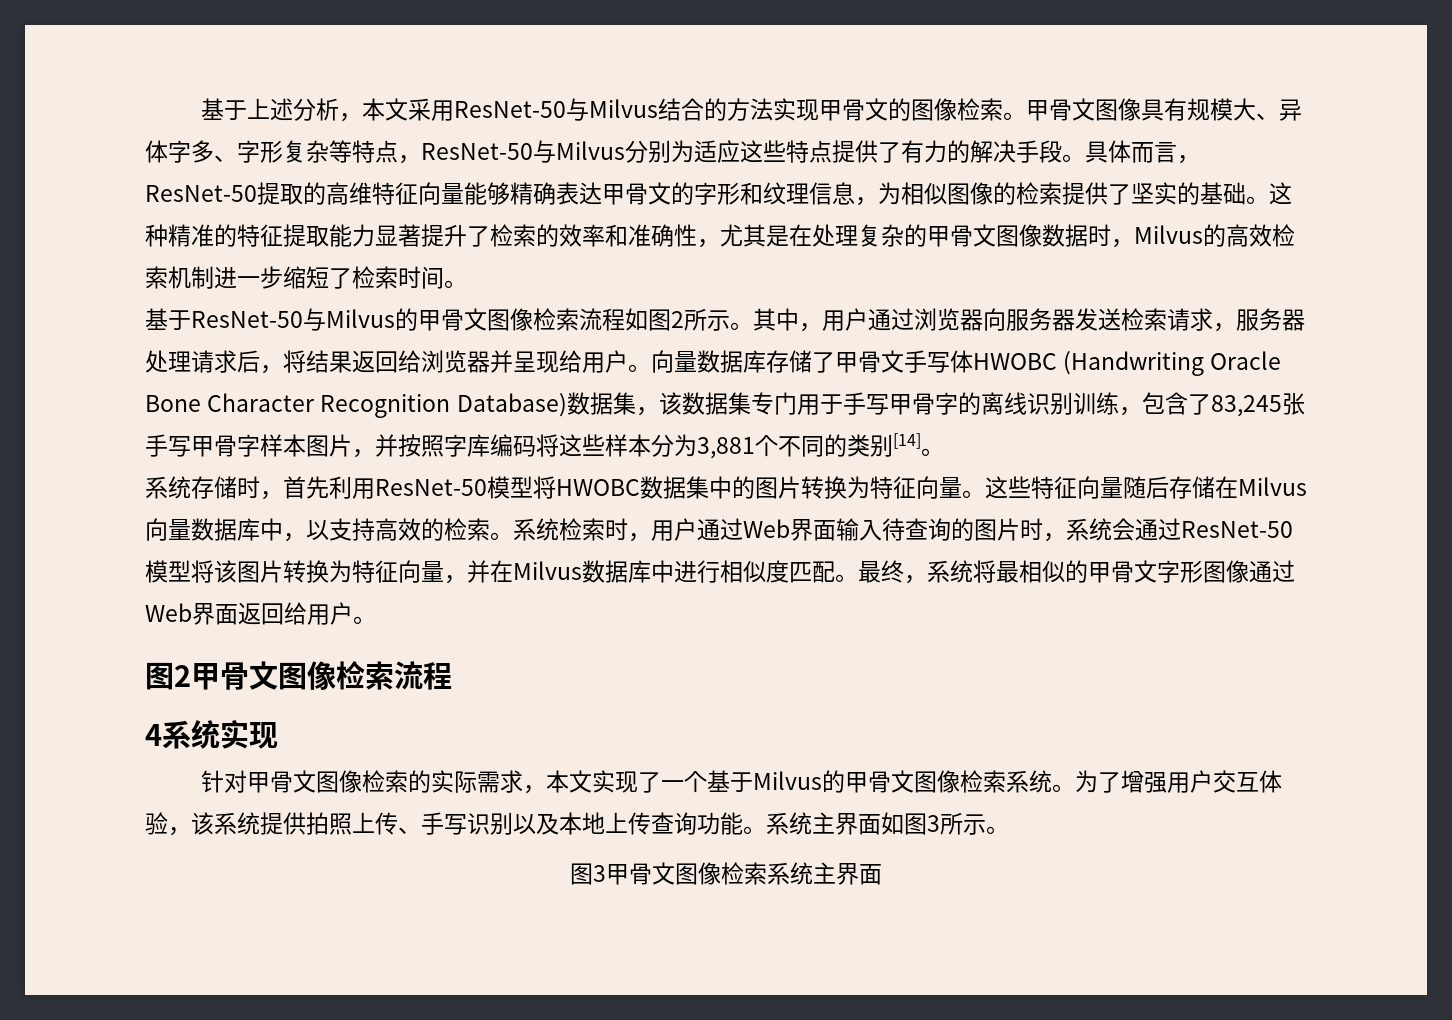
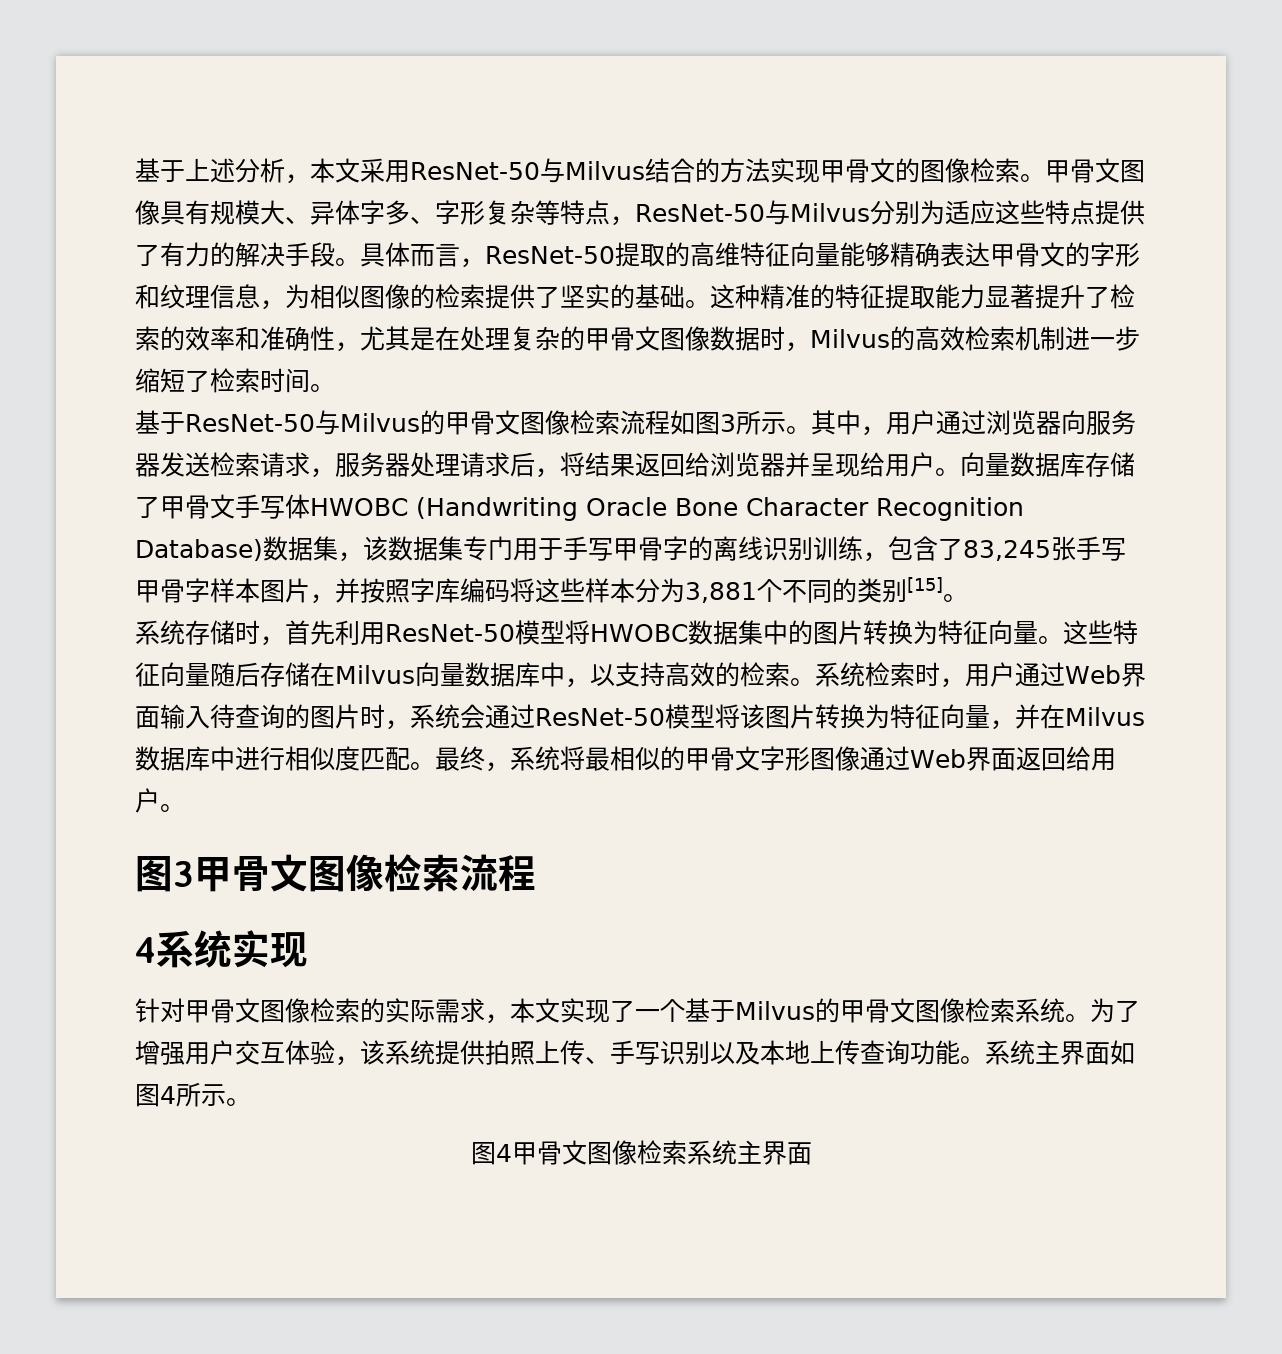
[671,311,684,328] 2 -> [719,414,736,432] 3
[893,433,921,449] [14] -> [907,577,943,593] [15]
[174,665,191,687] 2 -> [173,861,194,887] 3
[927,815,940,832] 3 -> [160,1086,176,1104] 4
[593,865,606,882] 3 -> [495,1144,512,1162] 4

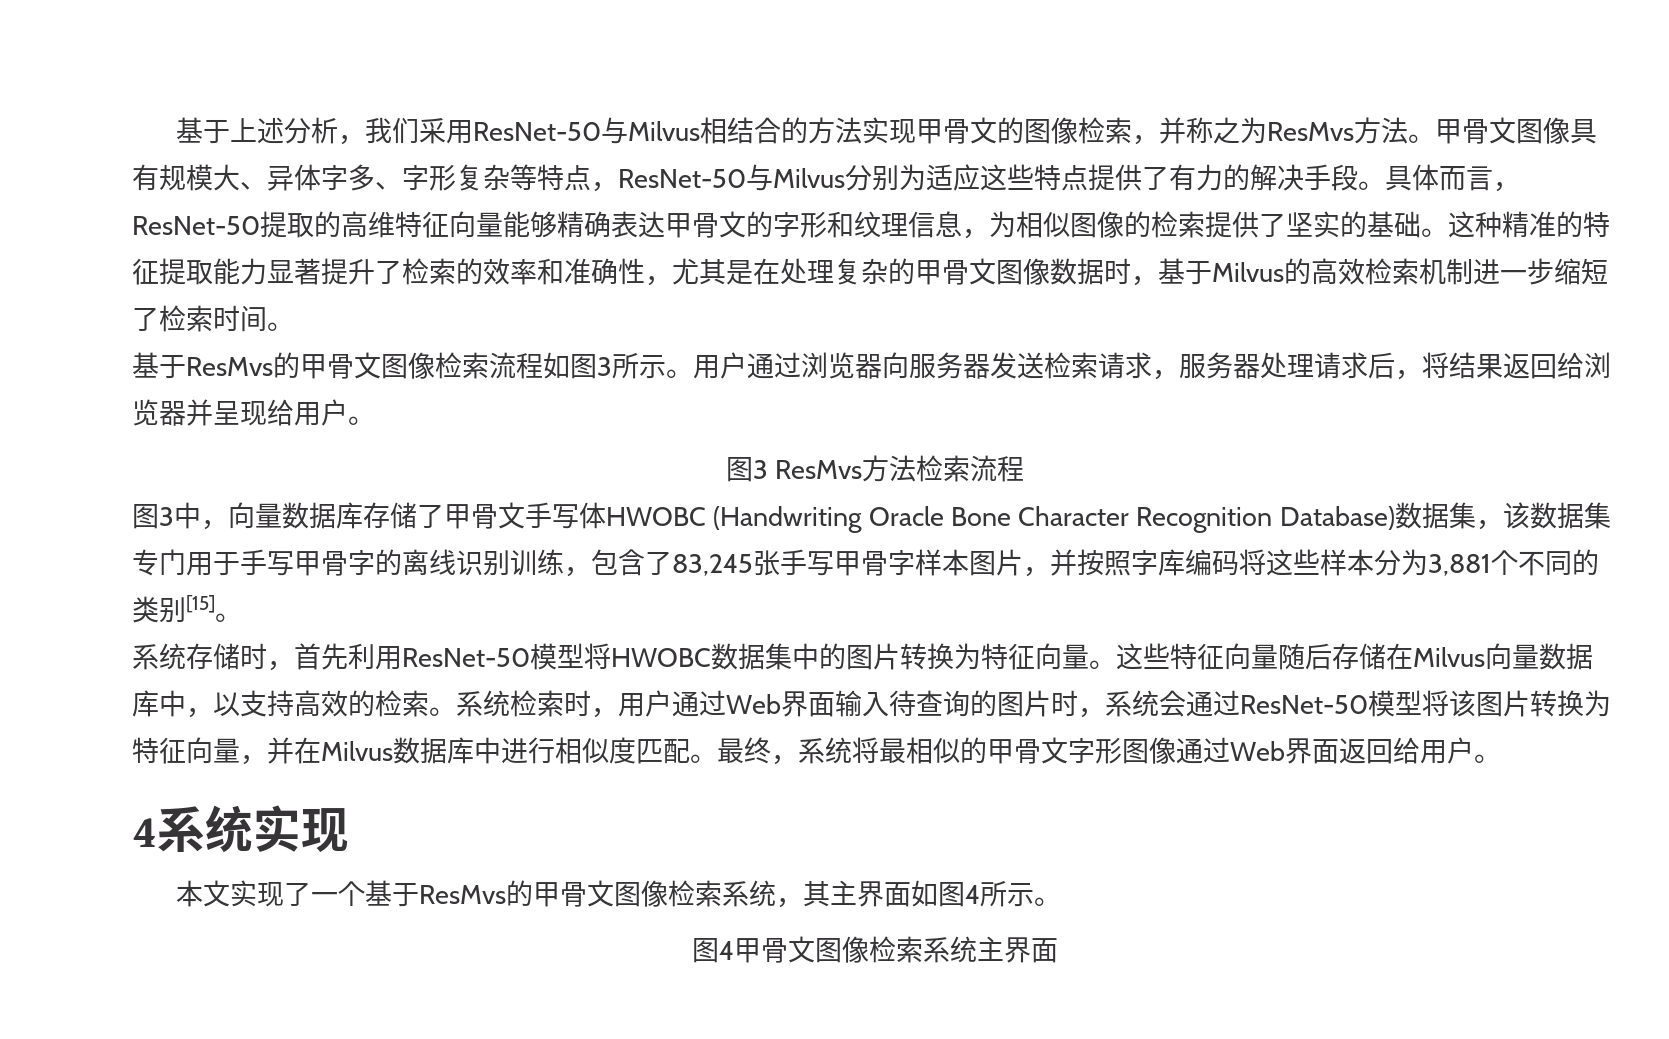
[310,158,360,183] 本文 -> [365,117,420,144] 我们
(645, 170) none -> [700,117,728,144] 相
(1020, 170) none -> [1132,117,1409,145] ，并称之为ResMvs方法
(810, 347) none -> [1158,258,1212,285] 基于
[185,410,420,435] ResNet-50与Milvus -> [186,357,273,376] ResMvs
[810,410,886,436] 其中， -> (693, 373) none
(960, 472) none -> [725,455,1025,482] [132,502,228,530] // 图3 ResMvs方法检索流程 // 图3中，
[135,854,536,892] [135,930,308,968] [135,998,510,1024] 图3甲骨文图像检索流程 // 4系统实现 // 针对甲骨文图像检索的实际需求， -> [132,805,349,853] 4系统实现 //
[735,1001,815,1020] Milvus -> [419,885,507,904] ResMvs
[1065,998,1140,1023] [135,1040,1035,1066] 。为了增强用户交互体验，该系统提供拍照上传、手写识别以及本地上传查询功能。系统 -> [776,880,831,908] ，其

